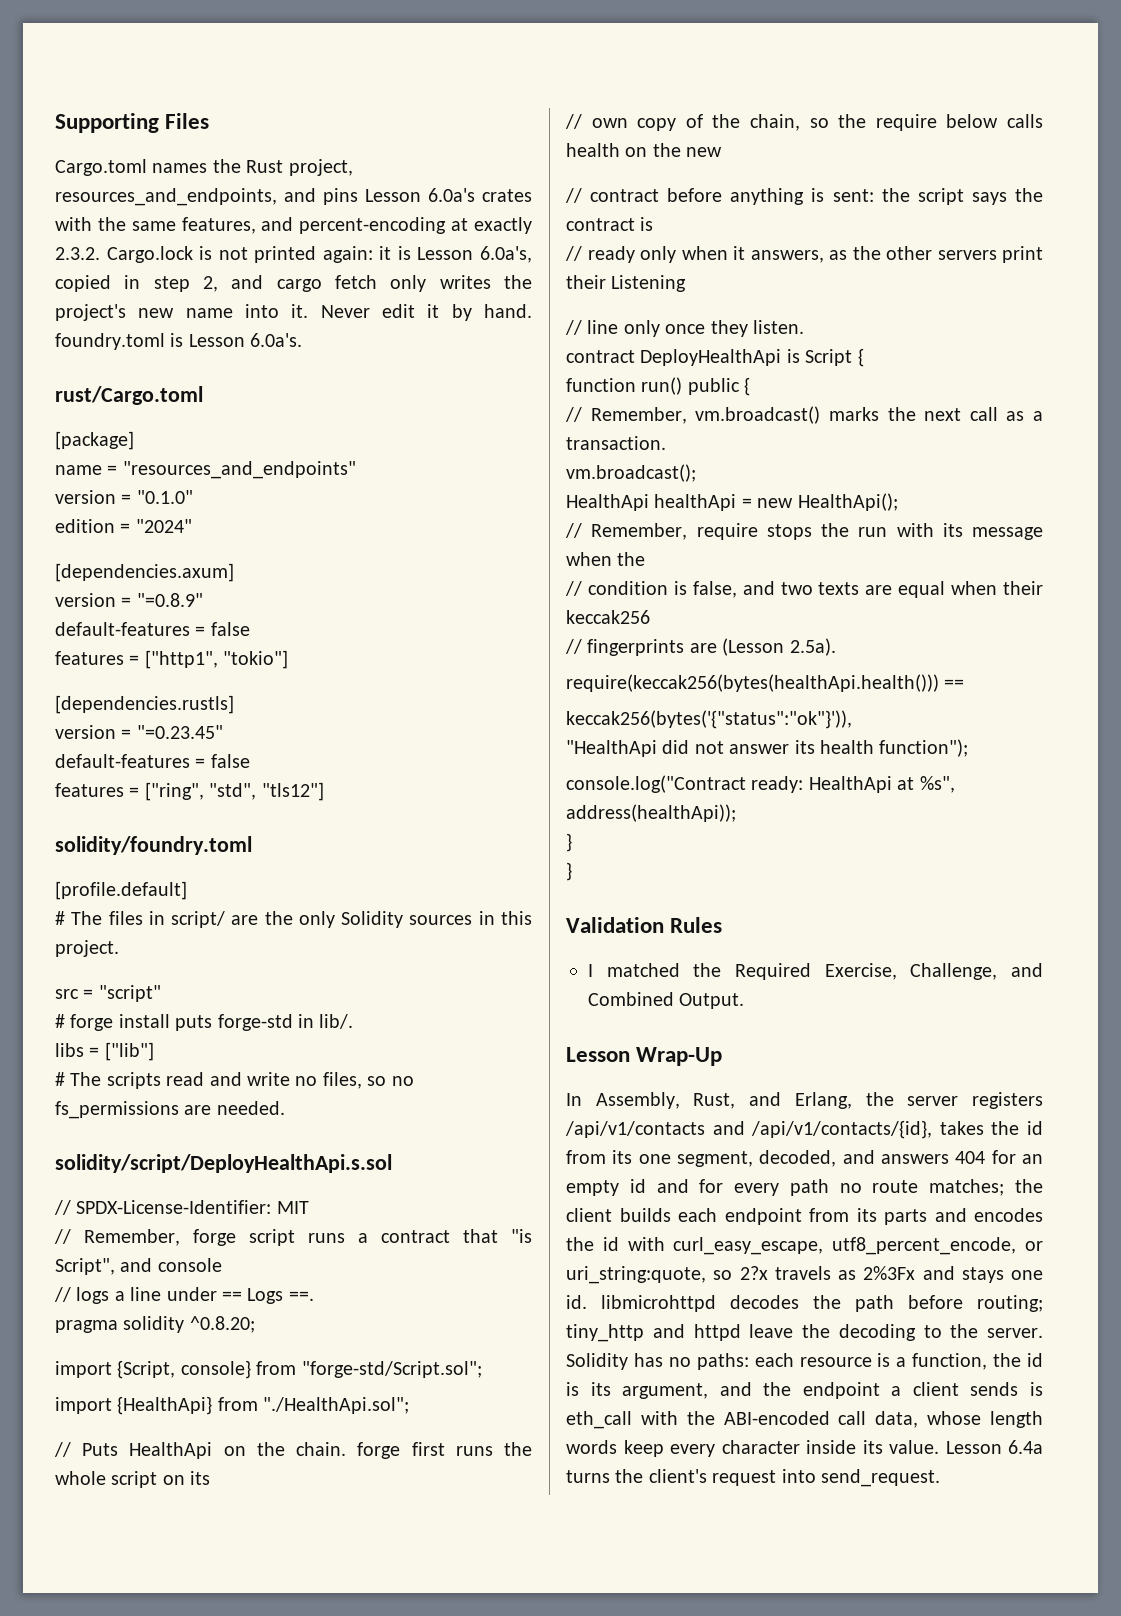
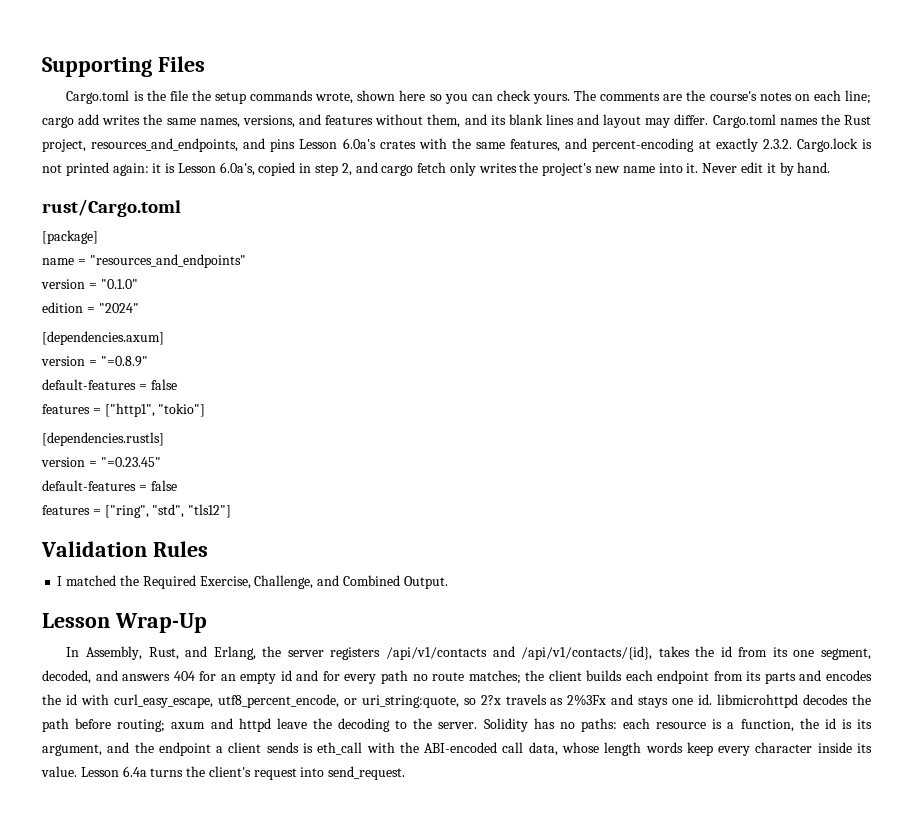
(147, 167) none -> [133,90,871,104] [42,114,776,128] is the file the setup commands wrote, shown here so you can check yours. The comments are the course's notes on each line; cargo add writes the same names, versions, and features without them, and its blank lines and layout may differ. Cargo.toml
[55,333,303,350] foundry.toml is Lesson 6.0a's. -> (831, 167) none
[55,836,252,855] [55,881,187,900] [55,911,532,928] [55,940,119,957] [55,985,161,1002] [55,1014,354,1031] [55,1042,154,1061] [55,1072,414,1089] [55,1101,285,1119] [55,1154,392,1173] [54,1200,309,1215] [54,1229,532,1246] [55,1258,222,1275] [54,1287,314,1304] [55,1316,255,1333] [55,1360,482,1379] [55,1396,410,1415] [54,1442,532,1459] [55,1471,211,1488] [565,114,1043,131] [566,143,723,157] [565,188,1043,205] [566,217,654,231] [565,246,1043,263] [566,275,687,292] [565,320,804,337] [566,348,864,367] [566,377,751,396] [565,406,1043,424] [566,436,666,450] [566,464,696,482] [566,493,898,511] [565,523,1043,540] [566,552,646,566] [565,581,1043,598] [566,610,650,624] [565,638,836,656] [566,674,965,692] [566,710,852,729] [566,739,969,757] [566,775,955,793] [566,804,736,822] [566,833,572,852] [566,862,572,881] // solidity/foundry.toml // [profile.default] // # The files in script/ are the only Solidity sources in this project. // src = "script" // # forge install puts forge-std in lib/. // libs = ["lib"] // # The scripts read and write no files, so no fs_permissions are needed. // solidity/script/DeployHealthApi.s.sol // // SPDX-License-Identifier: MIT // // Remember, forge script runs a contract that "is Script", and console // // logs a line under == Logs ==. // pragma solidity ^0.8.20; // import {Script, console} from "forge-std/Script.sol"; // import {HealthApi} from "./HealthApi.sol"; // // Puts HealthApi on the chain. forge first runs the whole script on its // // own copy of the chain, so the require below calls health on the new // // contract before anything is sent: the script says the contract is // // ready only when it answers, as the other servers print their Listening // // line only once they listen. // contract DeployHealthApi is Script { // function run() public { // // Remember, vm.broadcast() marks the next call as a transaction. // vm.broadcast(); // HealthApi healthApi = new HealthApi(); // // Remember, require stops the run with its message when the // // condition is false, and two texts are equal when their keccak256 // // fingerprints are (Lesson 2.5a). // require(keccak256(bytes(healthApi.health())) == // keccak256(bytes('{"status":"ok"}')), // "HealthApi did not answer its health function"); // console.log("Contract ready: HealthApi at %s", address(healthApi)); // } // } -> (232, 511) none
[566,1324,644,1342] tiny_http -> [171,722,206,729] axum

